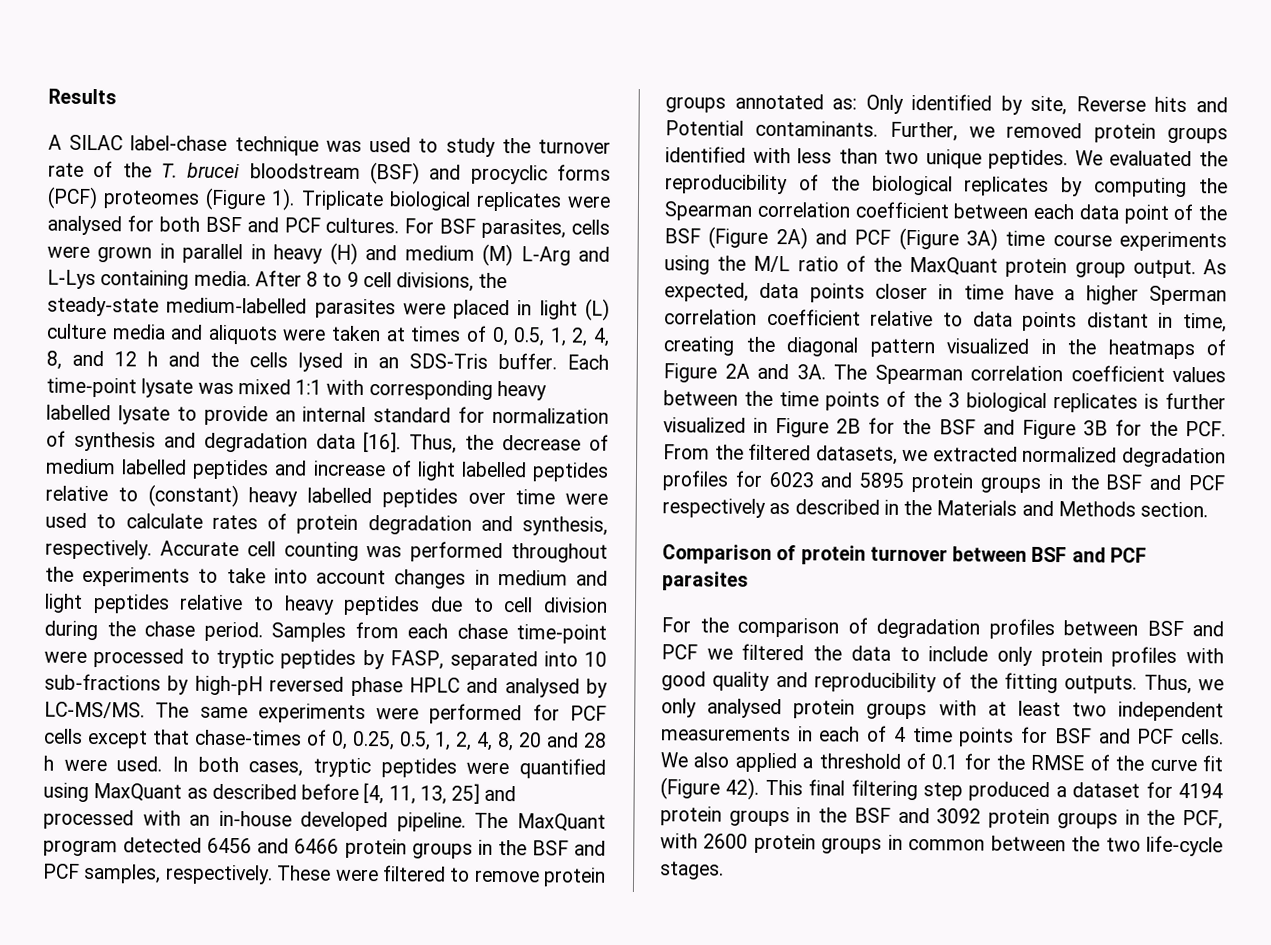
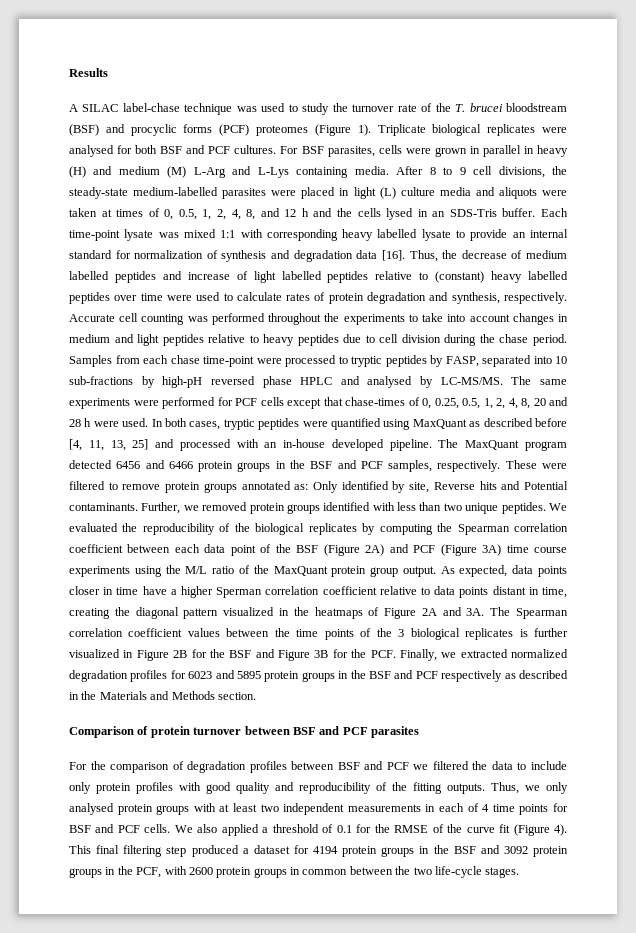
[663,443,898,465] From the filtered datasets, -> [399,649,437,661] Finally,
[725,777,760,800] 42). -> [553,824,567,836] 4).

